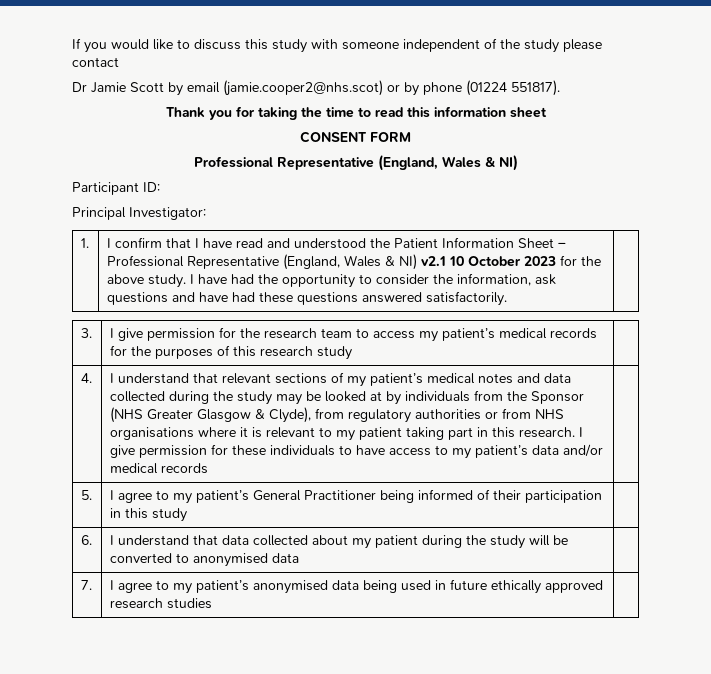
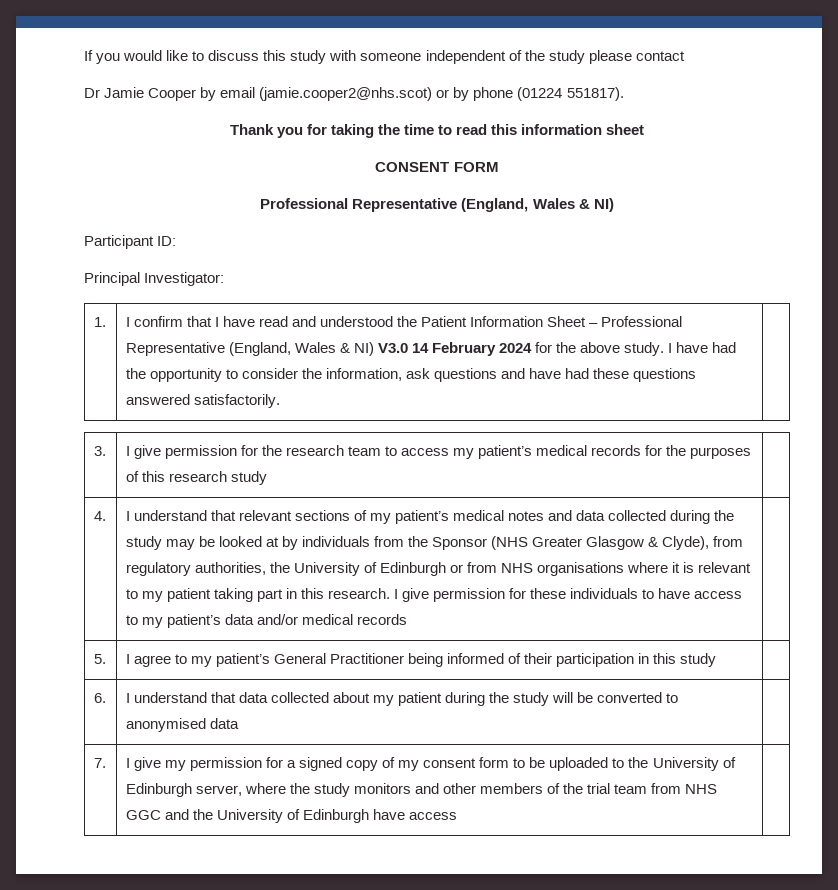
[130,82,164,92] Scott -> [148,88,197,101] Cooper
[420,256,556,267] v2.1 10 October 2023 -> [377,342,533,356] V3.0 14 February 2024
[414,409,481,420] authorities -> [194,562,446,576] authorities, the University of Edinburgh
[117,579,603,594] [109,598,212,609] agree to my patient’s anonymised data being used in future ethically approved research studies -> [133,757,736,771] [125,783,718,797] [125,809,458,823] give my permission for a signed copy of my consent form to be uploaded to the University of Edinburgh server, where the study monitors and other members of the trial team from NHS GGC and the University of Edinburgh have access

